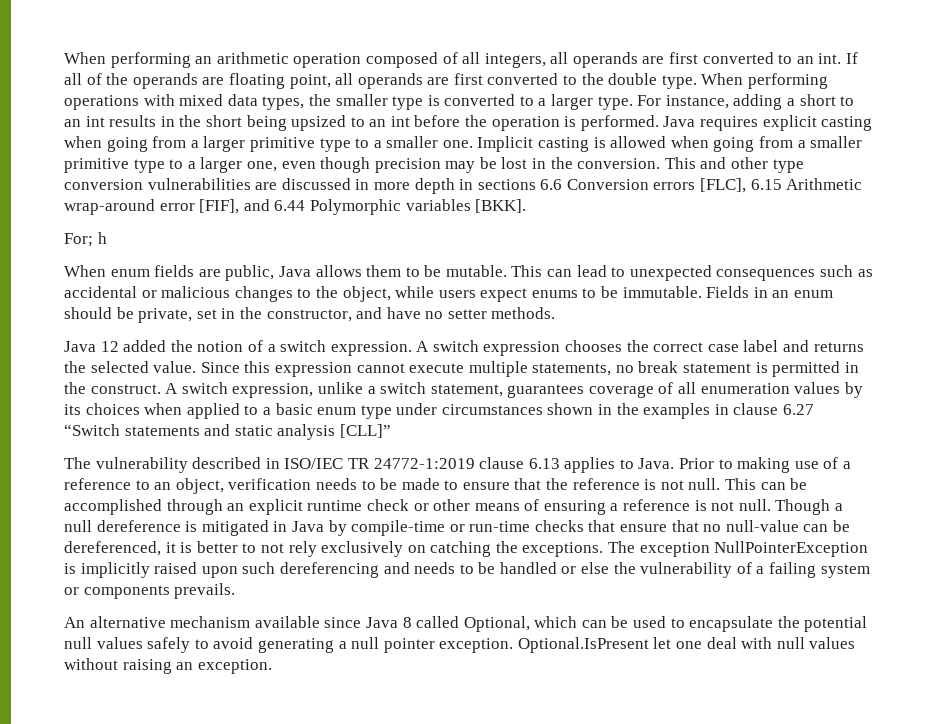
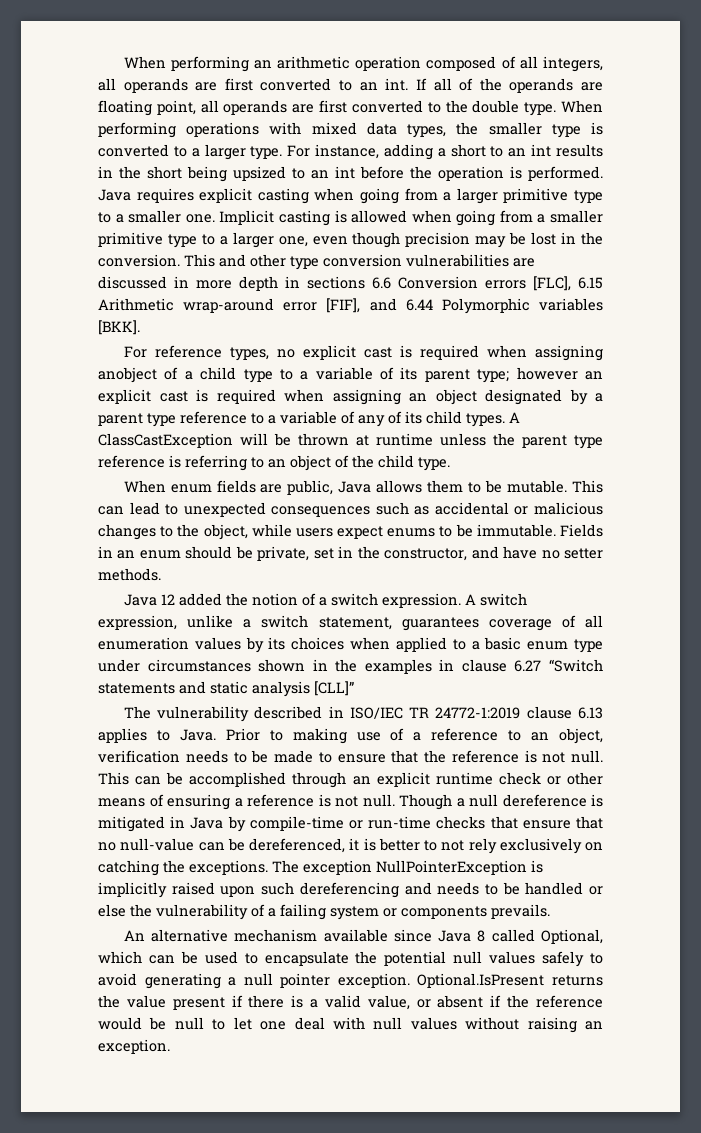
[64,232,107,247] For; h -> [123,345,603,361] [98,367,603,383] [98,389,603,405] [98,411,520,427] [98,433,603,449] [98,455,450,471] For reference types, no explicit cast is required when assigning anobject of a child type to a variable of its parent type; however an explicit cast is required when assigning an object designated by a parent type reference to a variable of any of its child types. A ClassCastException will be thrown at runtime unless the parent type reference is referring to an object of the child type.
[483,340,864,356] [64,361,859,377] [64,382,228,394] expression chooses the correct case label and returns the selected value. Since this expression cannot execute multiple statements, no break statement is permitted in the construct. A switch -> (527, 599) none
(649, 645) none -> [552,975,603,986] [98,995,604,1010] [98,1017,226,1030] returns the value present if there is a valid value, or absent if the reference would be null to

